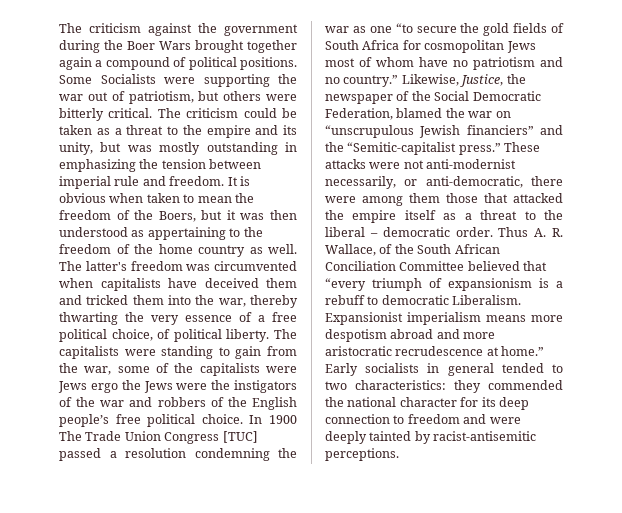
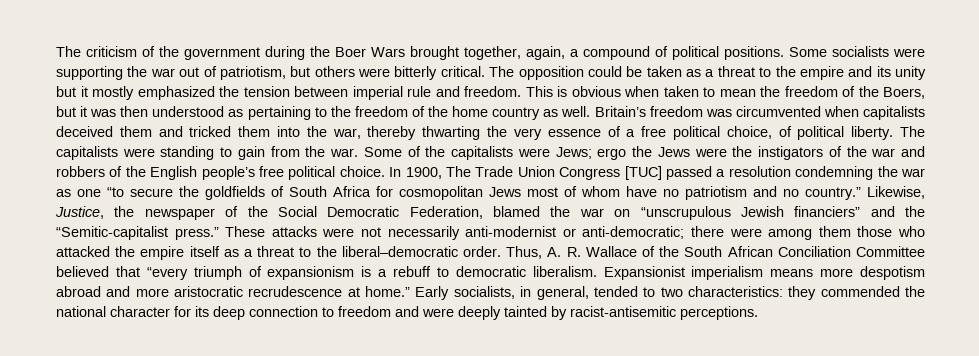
[59,23,192,36] The criticism against -> [56,46,155,57] The criticism of
[247,40,297,53] [59,57,92,70] together again -> [464,46,565,60] together, again,
[100,74,156,84] Socialists -> [832,46,889,57] socialists
[186,108,239,118] criticism -> [518,66,584,80] opposition
[59,142,297,155] [59,159,136,172] unity, but was mostly outstanding in emphasizing -> [895,66,926,80] [56,86,215,100] unity but it mostly emphasized
[227,177,238,186] It -> [525,86,553,97] This
[147,227,226,240] appertaining -> [247,106,311,120] pertaining
[59,261,127,271] The latter's -> [594,106,646,117] Britain’s
[168,278,197,288] have -> (925, 113) none
[84,366,150,375] war, some -> [330,147,402,157] war. Some
[58,381,87,393] Jews -> [555,147,592,159] Jews;
[269,415,297,424] 1900 -> [405,167,442,179] 1900,
[483,23,548,36] gold fields -> [205,186,265,200] goldfields
[426,159,517,169] [325,176,523,189] anti-modernist necessarily, or anti-democratic, -> [387,226,685,240] necessarily anti-modernist or anti-democratic;
[484,193,508,203] that -> [898,226,926,237] who
[325,227,529,237] liberal – democratic order. Thus -> [341,246,543,259] liberal–democratic order. Thus,
[325,244,376,256] Wallace, -> [585,246,637,257] Wallace
[452,295,522,305] Liberalism. -> [532,266,597,277] liberalism.
[365,363,494,376] socialists in general -> [453,286,589,300] socialists, in general,

